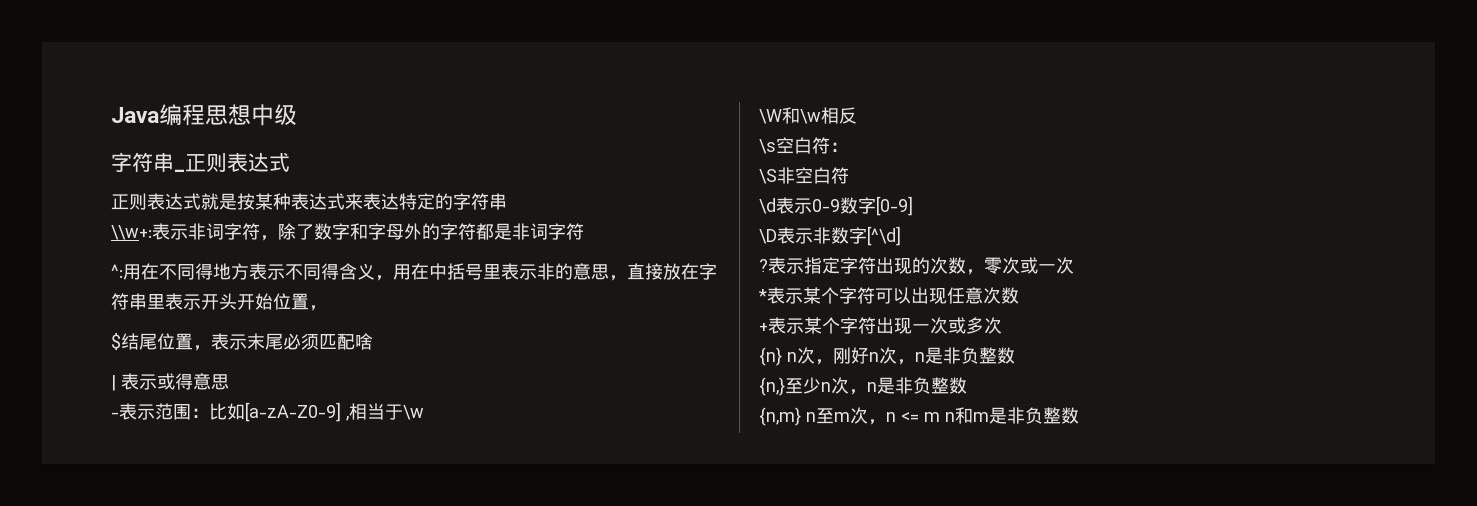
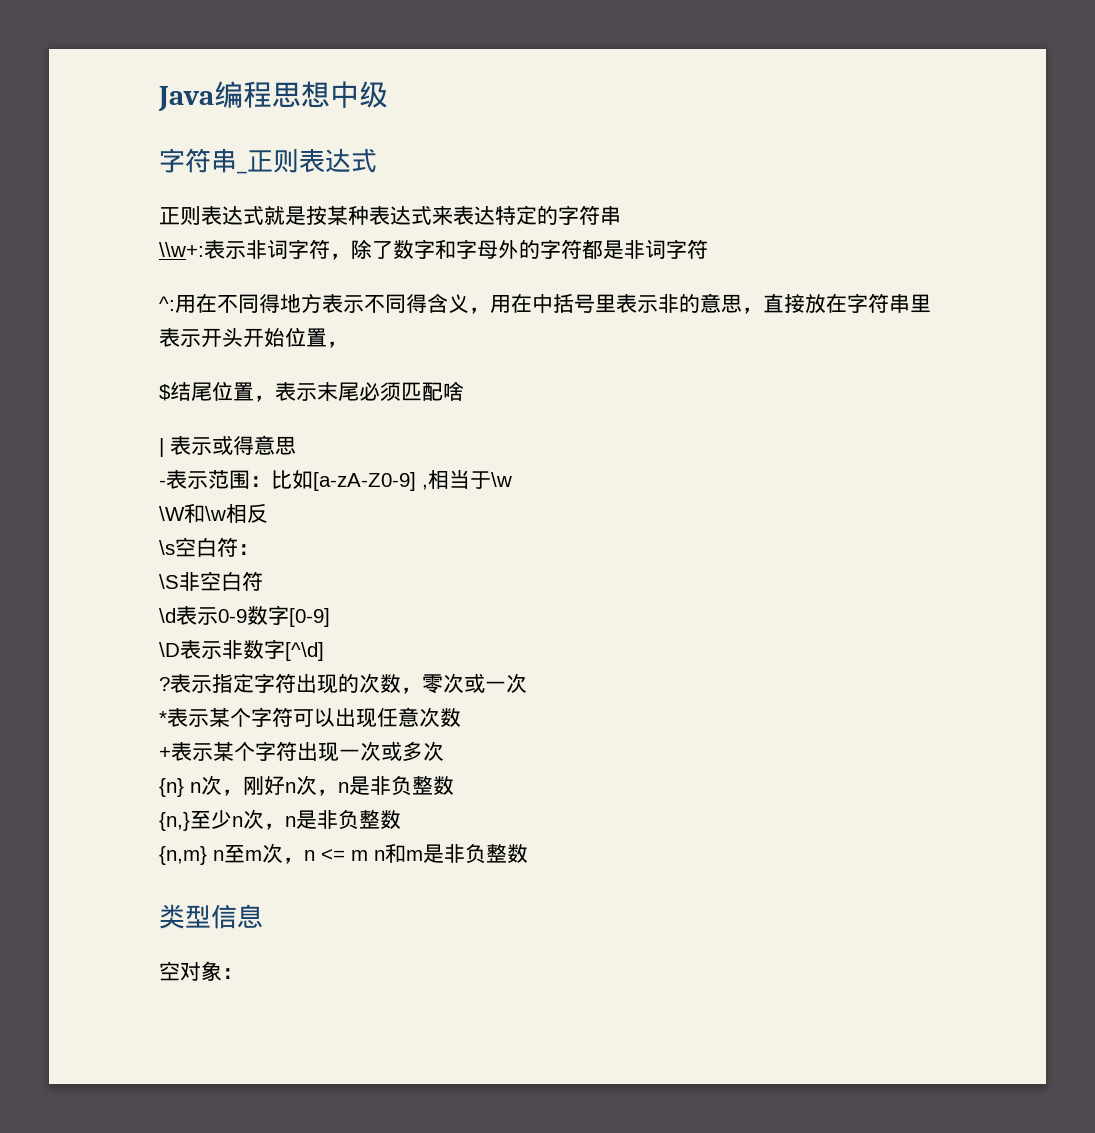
(1079, 415) none -> [159,904,263,929] [159,961,243,981] // 类型信息 // 空对象：

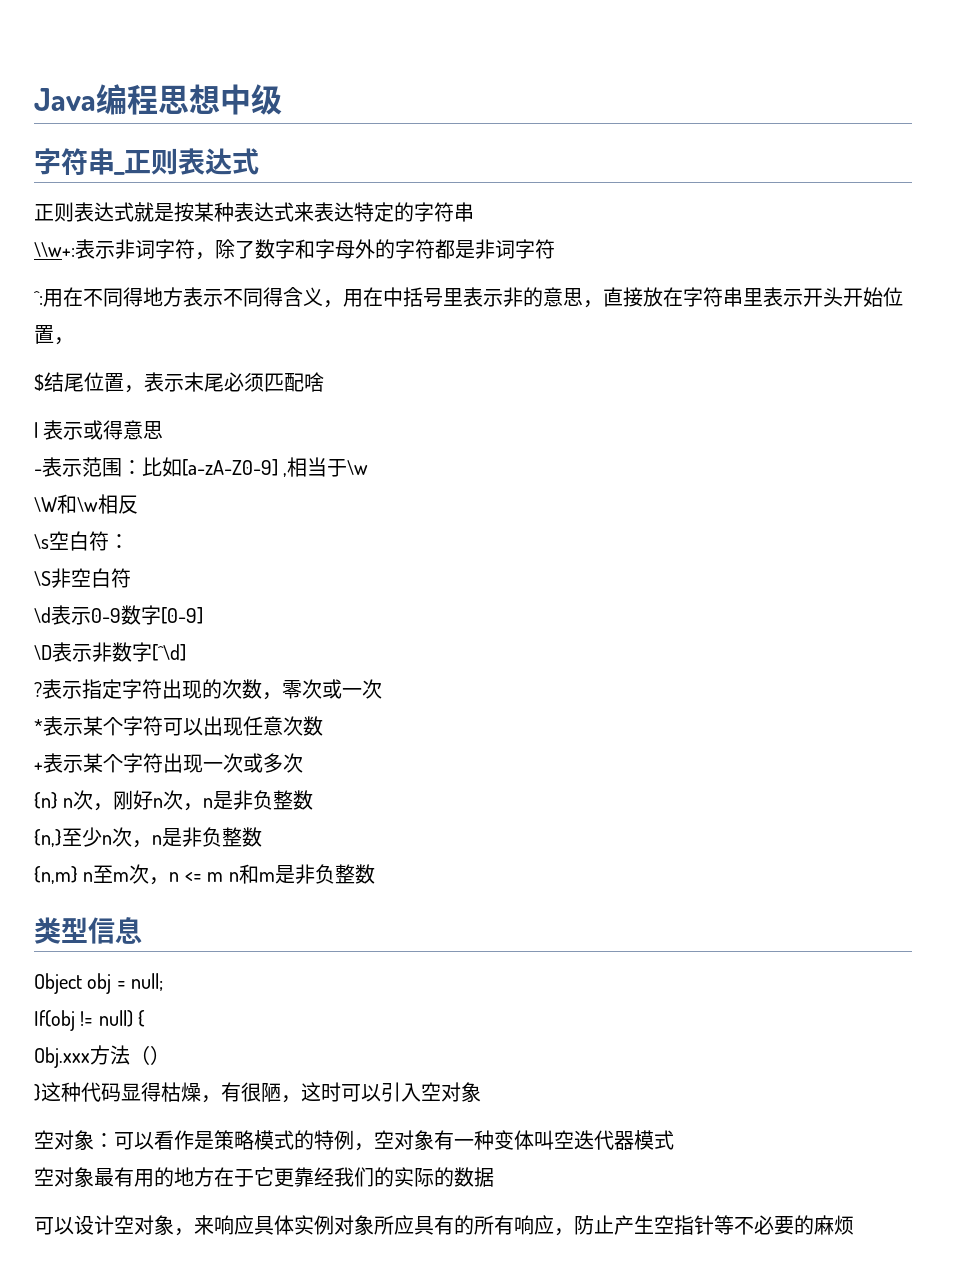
[159,961,243,981] 空对象： -> [34,973,164,994] [34,1010,146,1031] [34,1045,170,1068] [34,1082,481,1103] [34,1130,674,1151] [34,1167,494,1187] [34,1215,854,1236] Object obj = null; // If(obj != null) { // Obj.xxx方法（） // }这种代码显得枯燥，有很陋，这时可以引入空对象 // 空对象：可以看作是策略模式的特例，空对象有一种变体叫空迭代器模式 // 空对象最有用的地方在于它更靠经我们的实际的数据 // 可以设计空对象，来响应具体实例对象所应具有的所有响应，防止产生空指针等不必要的麻烦

